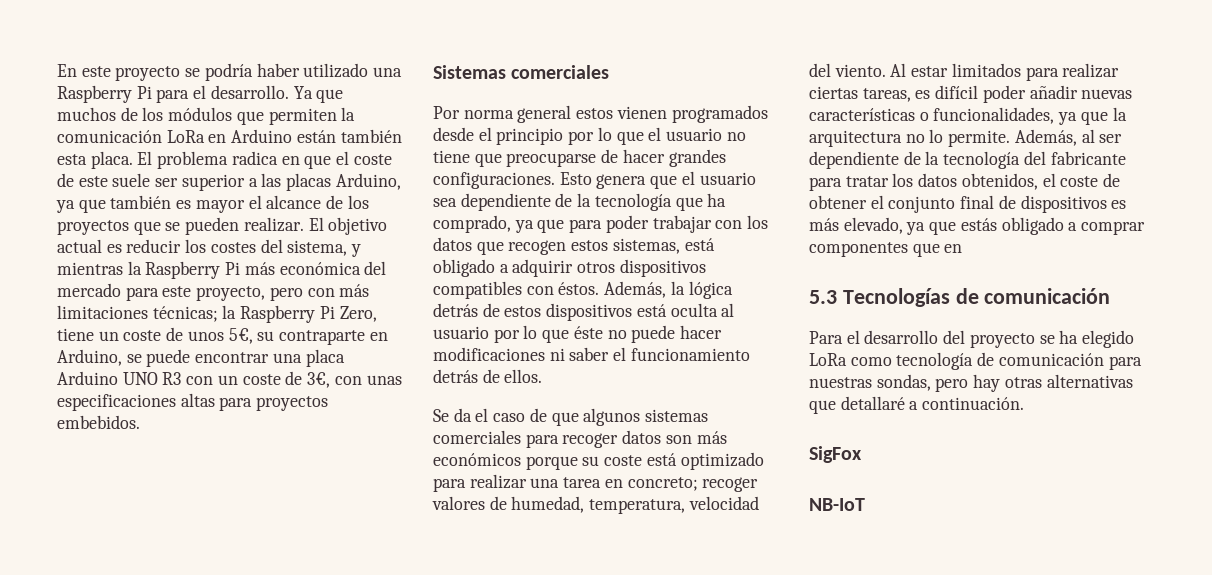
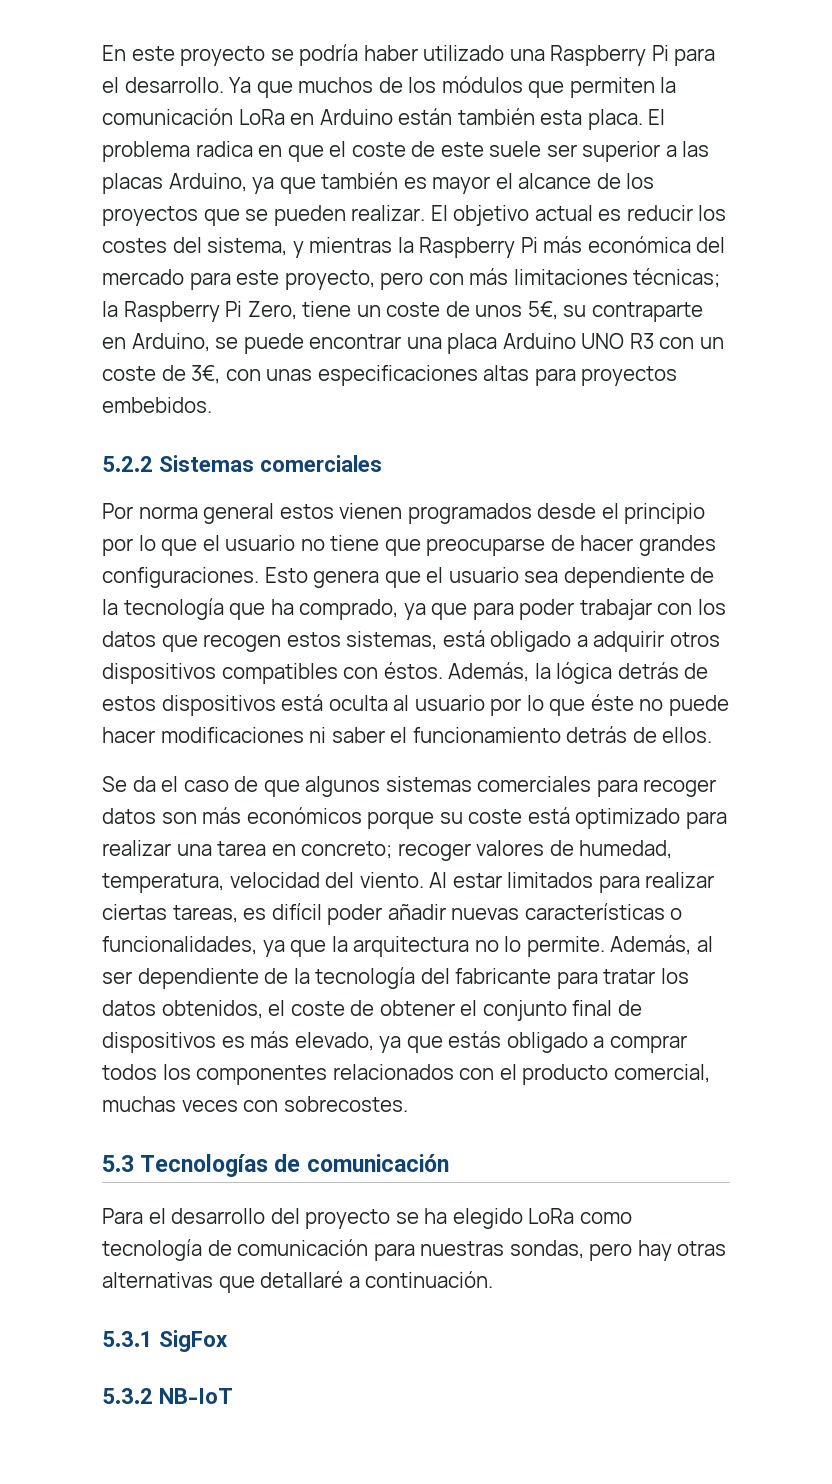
(140, 422) none -> [102,456,153,472] 5.2.2
[809,242,963,257] componentes que en -> [102,1064,710,1085] [102,1096,408,1112] todos los componentes relacionados con el producto comercial, muchas veces con sobrecostes.
(1025, 403) none -> [102,1331,153,1347] 5.3.1
(862, 454) none -> [102,1388,153,1404] 5.3.2

